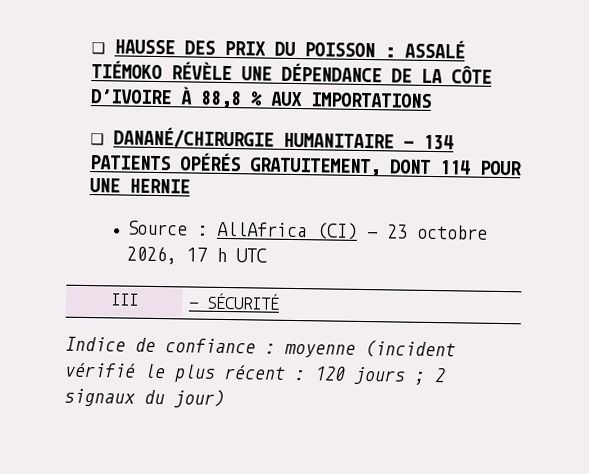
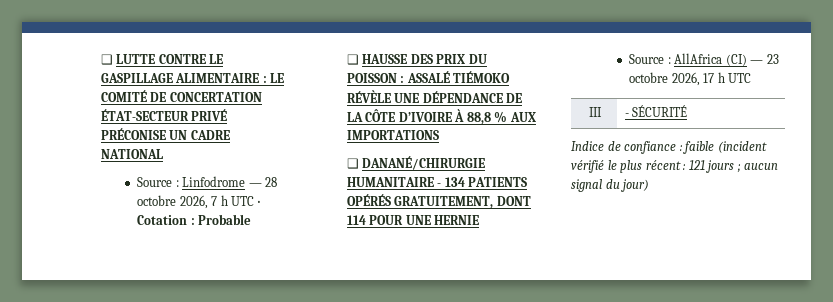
[90,42,105,55] ❑ -> [100,54,224,65] [100,73,285,83] [100,90,262,102] [100,109,228,121] [100,128,230,140] [100,149,163,159] [137,176,278,187] [137,195,260,209] [137,214,252,225] [346,54,359,65] ❑ LUTTE CONTRE LE GASPILLAGE ALIMENTAIRE : LE COMITÉ DE CONCERTATION ÉTAT-SECTEUR PRIVÉ PRÉCONISE UN CADRE NATIONAL // Source : Linfodrome — 28 octobre 2026, 7 h UTC · Cotation : Probable // ❑
[284,343,356,358] moyenne -> [683,141,715,154] faible
[314,366,346,381] 120 -> [688,160,705,170] 121
[434,368,446,383] [64,388,136,407] 2 signaux -> [744,163,779,170] [571,179,602,192] aucun signal

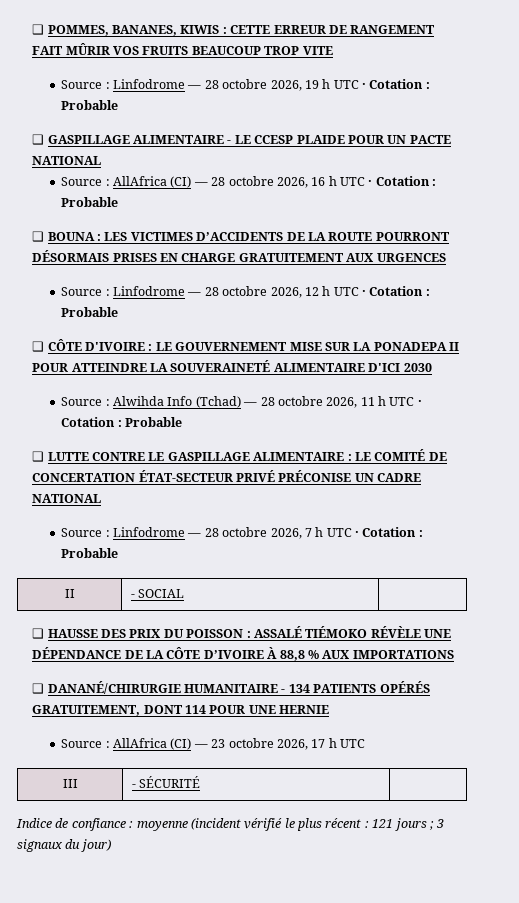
[100,54,113,65] ❑ -> [32,24,436,36] [32,43,333,55] [61,79,430,91] [61,100,119,110] [32,134,451,145] [32,156,102,165] [61,176,437,188] [61,197,119,207] [32,231,450,242] [32,250,446,262] [61,286,430,298] [61,307,119,317] [32,339,460,352] [32,360,432,372] [61,396,422,408] [61,417,183,427] [32,451,45,462] ❑ POMMES, BANANES, KIWIS : CETTE ERREUR DE RANGEMENT FAIT MÛRIR VOS FRUITS BEAUCOUP TROP VITE // Source : Linfodrome — 28 octobre 2026, 19 h UTC · Cotation : Probable // ❑ GASPILLAGE ALIMENTAIRE - LE CCESP PLAIDE POUR UN PACTE NATIONAL // Source : AllAfrica (CI) — 28 octobre 2026, 16 h UTC · Cotation : Probable // ❑ BOUNA : LES VICTIMES D’ACCIDENTS DE LA ROUTE POURRONT DÉSORMAIS PRISES EN CHARGE GRATUITEMENT AUX URGENCES // Source : Linfodrome — 28 octobre 2026, 12 h UTC · Cotation : Probable // ❑ CÔTE D'IVOIRE : LE GOUVERNEMENT MISE SUR LA PONADEPA II POUR ATTEINDRE LA SOUVERAINETÉ ALIMENTAIRE D'ICI 2030 // Source : Alwihda Info (Tchad) — 28 octobre 2026, 11 h UTC · Cotation : Probable // ❑
(252, 219) none -> [64,589,75,598] [130,589,185,598] // II | - SOCIAL |
[683,141,715,154] faible -> [136,821,188,831] moyenne
[744,163,779,170] [571,179,602,192] aucun signal -> [436,819,445,828] [17,839,62,852] 3 signaux

